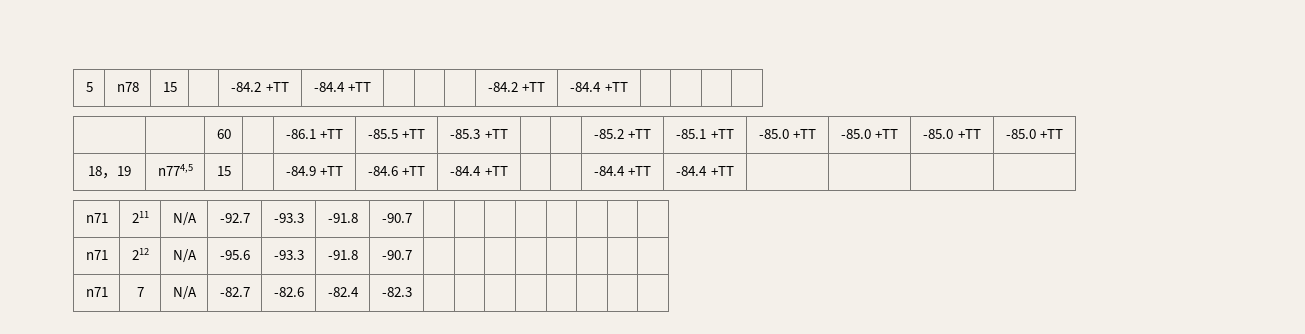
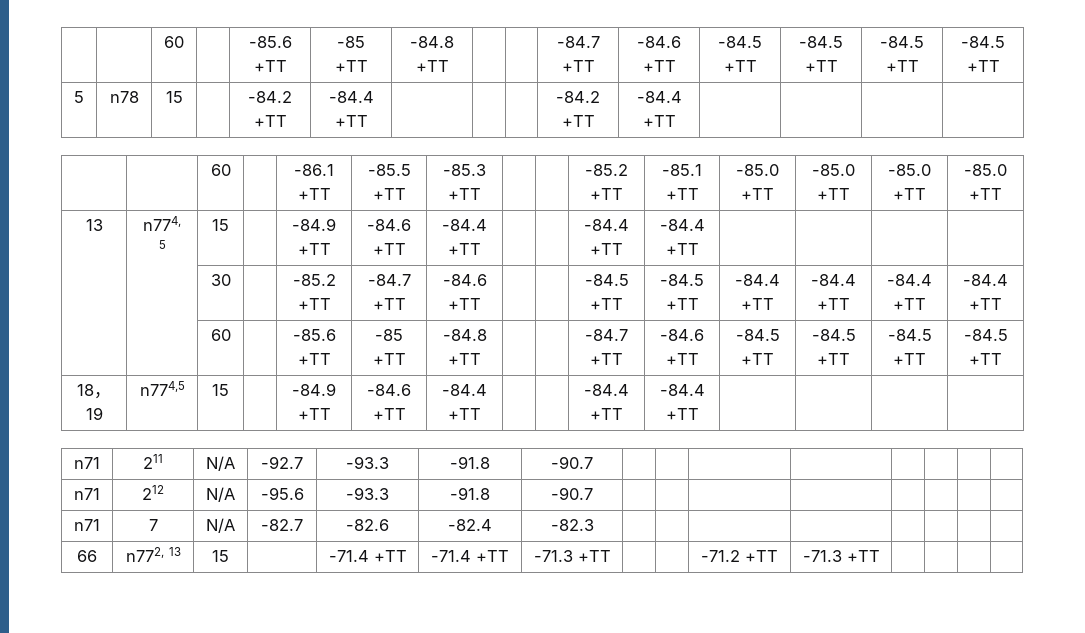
(85, 87) none -> [164,36,184,48] [248,36,292,48] [253,60,287,72] [337,36,365,48] [334,60,368,72] [410,36,454,48] [415,60,449,72] [556,36,600,48] [561,60,595,72] [637,36,681,48] [642,60,676,72] [718,36,762,48] [723,60,757,72] [799,36,843,48] [804,60,838,72] [880,36,924,48] [885,60,919,72] [961,36,1005,48] [966,60,1000,72] | | 60 | | -85.6 +TT | -85 +TT | -84.8 +TT | | | -84.7 +TT | -84.6 +TT | -84.5 +TT | -84.5 +TT | -84.5 +TT | -84.5 +TT //
(1064, 134) none -> [85,219,103,231] [143,216,181,231] [158,240,166,249] [212,219,229,231] [292,218,336,231] [297,243,331,255] [367,219,411,231] [372,243,406,255] [442,219,487,231] [448,243,481,255] [584,219,629,231] [590,243,623,255] [659,219,705,231] [665,243,699,255] [210,274,231,286] [292,274,336,286] [297,298,331,310] [367,274,411,286] [372,298,406,310] [442,274,487,286] [448,298,481,310] [584,274,629,286] [590,298,623,310] [660,274,704,286] [665,298,699,310] [735,274,780,286] [741,298,774,310] [811,274,856,286] [817,298,850,310] [887,274,932,286] [893,298,926,310] [963,274,1008,286] [969,298,1002,310] [210,329,231,341] [292,329,336,341] [297,353,331,365] [375,329,403,341] [372,353,406,365] [442,329,487,341] [448,353,481,365] [585,329,628,341] [590,353,623,365] [660,329,704,341] [665,353,699,365] [735,329,780,341] [741,353,774,365] [811,329,856,341] [817,353,850,365] [887,329,932,341] [893,353,926,365] [963,329,1008,341] [969,353,1002,365] // 13 | n774, 5 | 15 | | -84.9 +TT | -84.6 +TT | -84.4 +TT | | | -84.4 +TT | -84.4 +TT | | | | // | | 30 | | -85.2 +TT | -84.7 +TT | -84.6 +TT | | | -84.5 +TT | -84.5 +TT | -84.4 +TT | -84.4 +TT | -84.4 +TT | -84.4 +TT // | | 60 | | -85.6 +TT | -85 +TT | -84.8 +TT | | | -84.7 +TT | -84.6 +TT | -84.5 +TT | -84.5 +TT | -84.5 +TT | -84.5 +TT
(412, 292) none -> [77,550,97,562] [125,547,181,562] [212,550,229,562] [328,550,407,562] [431,550,509,562] [533,550,611,562] [701,550,778,562] [802,550,880,562] // 66 | n772, 13 | 15 | | -71.4 +TT | -71.4 +TT | -71.3 +TT | | | -71.2 +TT | -71.3 +TT | | | |

